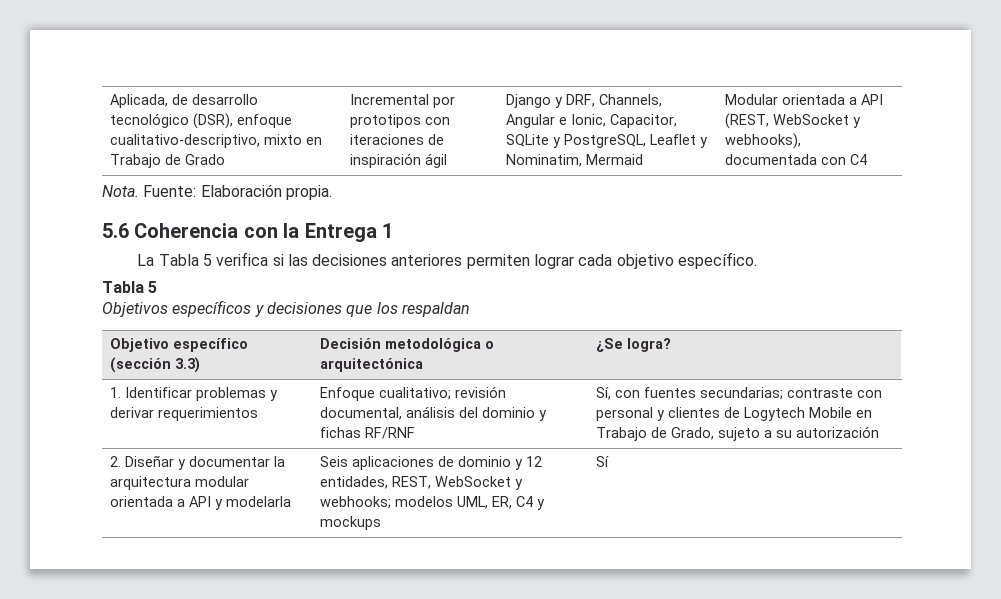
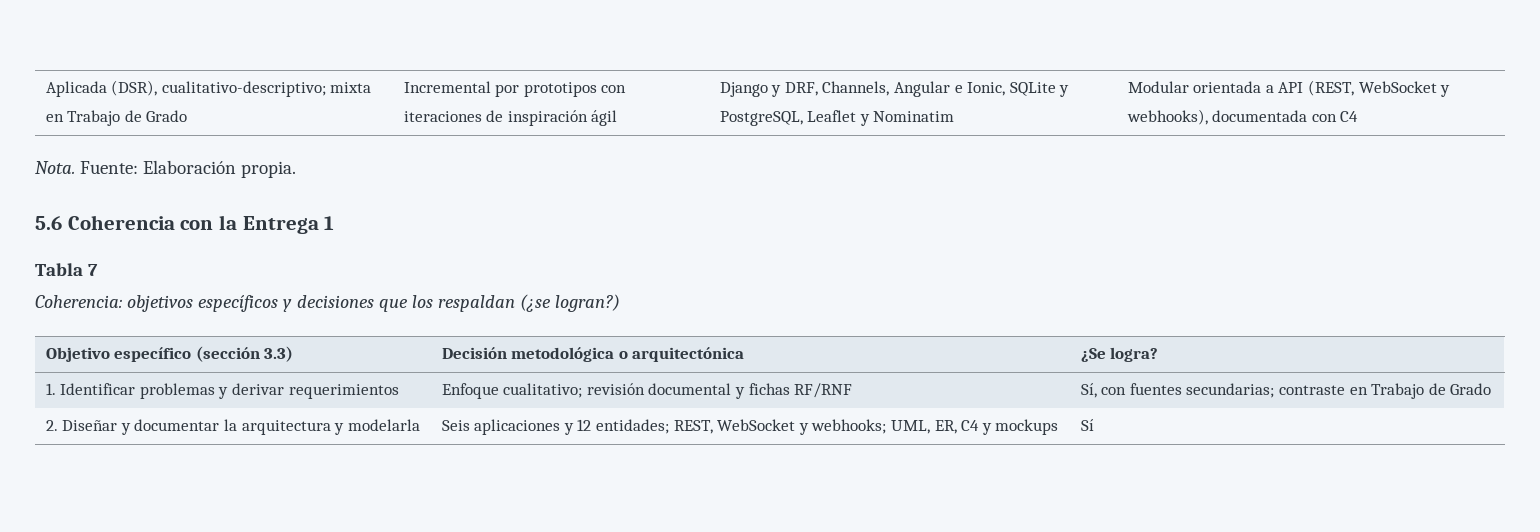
[110,94,259,108] [110,113,293,129] [110,134,303,148] Aplicada, de desarrollo tecnológico (DSR), enfoque cualitativo-descriptivo, mixto -> [45,80,372,97] Aplicada (DSR), cualitativo-descriptivo; mixta
[610,114,678,128] Capacitor, -> (1006, 89) none
[506,154,644,167] Nominatim, Mermaid -> [873,111,955,122] Nominatim
[137,252,758,269] [102,281,158,293] [102,302,168,317] La Tabla 5 verifica si las decisiones anteriores permiten lograr cada objetivo específico. // Tabla 5 // Objetivos -> [35,263,99,276] [35,295,194,312] Tabla 7 // Coherencia: objetivos
(470, 309) none -> [520,294,621,312] (¿se logran?)
[320,406,536,420] documental, análisis del dominio -> [648,383,732,395] documental
[857,390,883,398] [596,407,873,421] [596,426,880,441] con personal y clientes de Logytech Mobile en Trabajo de Grado, sujeto a su autorización -> [1349,383,1492,399] en Trabajo de Grado
[195,476,250,487] [110,496,212,507] modular orientada a API -> (331, 427) none
[438,456,512,467] de dominio -> (561, 427) none
[320,476,389,489] entidades, -> [596,419,670,434] entidades;
[395,496,454,507] modelos -> (887, 426) none

